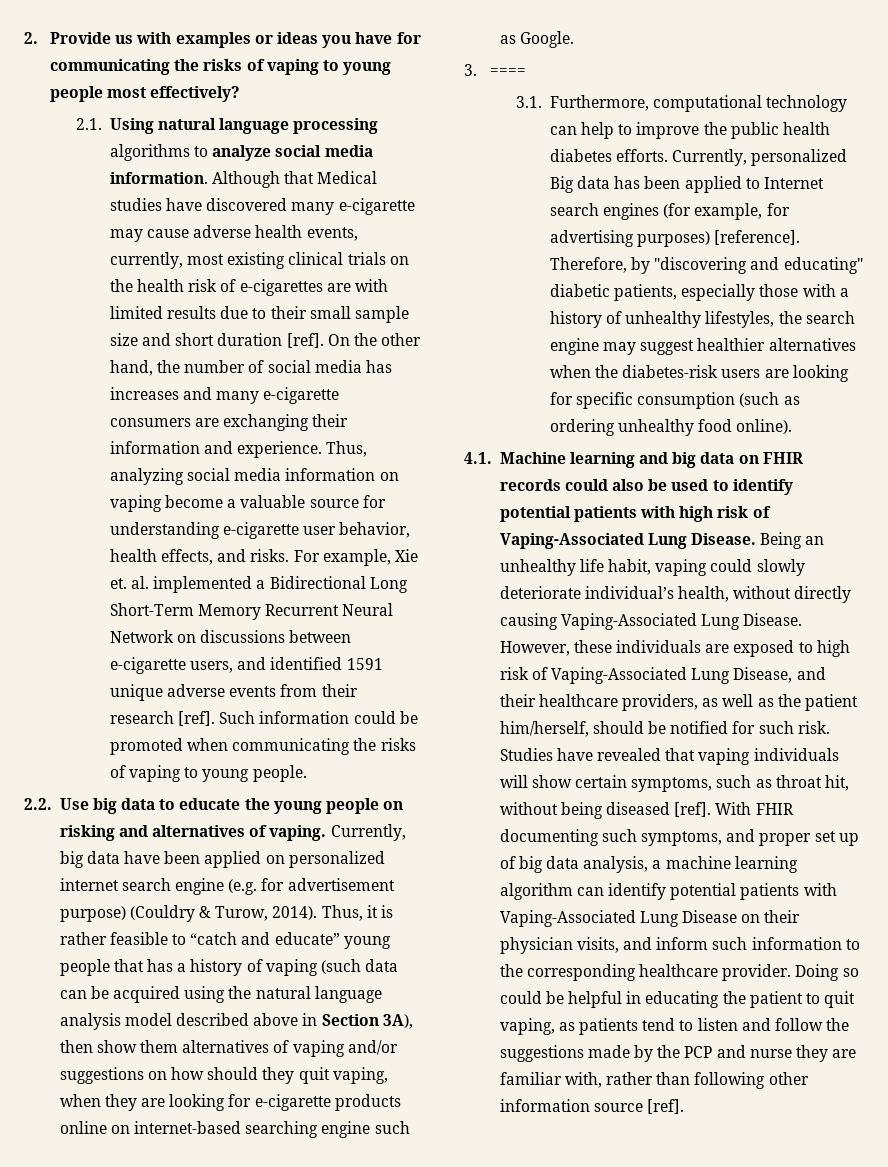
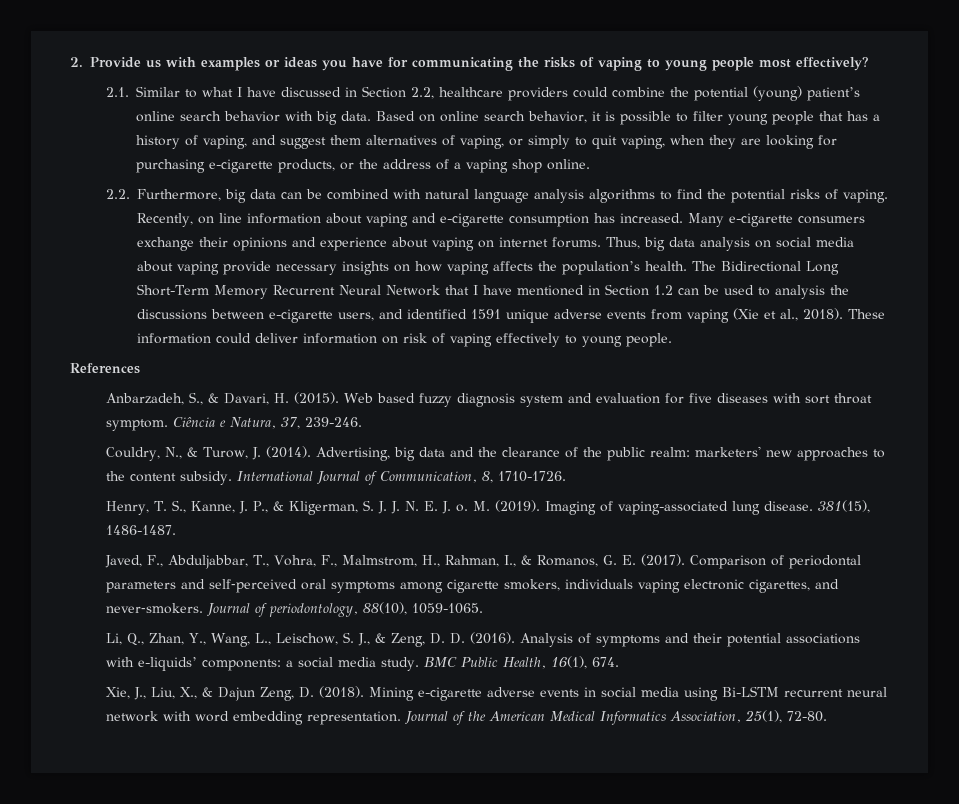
[109,118,379,134] Using natural language processing -> [136,86,861,101] [136,111,881,125] [136,135,838,149] [136,159,591,173] [106,189,585,203] Similar to what I have discussed in Section 2.2, healthcare providers could combine the potential (young) patient’s online search behavior with big data. Based on online search behavior, it is possible to filter young people that has a history of vaping, and suggest them alternatives of vaping, or simply to quit vaping, when they are looking for purchasing e-cigarette products, or the address of a vaping shop online. // 2.2. Furthermore, big data can be combined with natural language analysis
[212,145,373,161] [109,171,378,188] [109,198,415,215] [109,225,358,242] [109,252,409,269] [109,279,388,296] [109,306,409,323] [109,333,422,348] [109,360,392,376] [109,387,340,404] [109,414,349,431] [109,441,368,458] [109,468,399,485] [109,495,386,512] [109,522,411,539] [109,549,418,566] [109,576,266,593] analyze social media information. Although that Medical studies have discovered many e-cigarette may cause adverse health events, currently, most existing clinical trials on the health risk of e-cigarettes are with limited results due to their small sample size and short duration [ref]. On the other hand, the number of social media has increases and many e-cigarette consumers are exchanging their information and experience. Thus, analyzing social media information on vaping become a valuable source for understanding e-cigarette user behavior, health effects, and risks. For example, Xie et. al. implemented a -> [677,189,889,203] [137,213,866,227] [137,237,855,251] [137,261,717,275] find the potential risks of vaping. Recently, on line information about vaping and e-cigarette consumption has increased. Many e-cigarette consumers exchange their opinions and experience about vaping on internet forums. Thus, big data analysis on social media about vaping provide necessary insights on how vaping affects the population’s health. The
[177,634,197,643] on -> [445,284,850,299] that I have mentioned in Section 1.2 can be used to analysis the
[321,684,358,697] [109,711,418,726] [109,738,416,755] [109,765,182,782] their research [ref]. Such information could be promoted when communicating the risks of vaping -> [687,308,886,323] [137,333,561,347] vaping (Xie et al., 2018). These information could deliver information on risk of vaping effectively
[24,798,404,814] [59,824,406,841] [59,851,385,868] [59,878,395,895] [59,905,394,922] [59,932,391,949] [59,959,399,976] [59,986,382,1003] [59,1013,413,1030] [59,1040,398,1057] [59,1067,388,1084] [59,1094,401,1111] [59,1121,410,1138] [499,31,574,48] [464,64,527,76] [516,95,848,112] [549,122,830,139] [549,149,848,166] [549,176,824,193] [549,203,790,220] [549,230,801,247] [549,257,863,274] [549,284,849,301] [549,311,855,328] [549,338,856,355] [549,365,849,382] [549,392,800,409] [549,419,793,436] [464,452,804,468] [499,479,793,495] [499,506,771,522] [499,532,825,549] [499,559,805,576] [499,586,852,603] [499,613,803,630] [499,640,850,657] [499,667,826,684] [499,694,859,711] [499,721,830,737] [499,748,839,765] [499,775,850,792] [499,802,794,819] [499,829,859,846] [499,856,798,873] [499,883,837,900] [499,910,801,927] [499,937,860,954] [499,964,859,981] [499,991,856,1008] [499,1018,850,1035] [499,1045,857,1062] [499,1072,809,1089] [499,1099,685,1114] 2.2. Use big data to educate the young people on risking and alternatives of vaping. Currently, big data have been applied on personalized internet search engine (e.g. for advertisement purpose) (Couldry & Turow, 2014). Thus, it is rather feasible to “catch and educate” young people that has a history of vaping (such data can be acquired using the natural language analysis model described above in Section 3A), then show them alternatives of vaping and/or suggestions on how should they quit vaping, when they are looking for e-cigarette products online on internet-based searching engine such as Google. // 3. ==== // 3.1. Furthermore, computational technology can help to improve the public health diabetes efforts. Currently, personalized Big data has been applied to Internet search engines (for example, for advertising purposes) [reference]. Therefore, by "discovering and educating" diabetic patients, especially those with a history of unhealthy lifestyles, the search engine may suggest healthier alternatives when the diabetes-risk users are looking for specific consumption (such as ordering unhealthy food online). // 4.1. Machine learning and big data on FHIR records could also be used to identify potential patients with high risk of Vaping-Associated Lung Disease. Being an unhealthy life habit, vaping could slowly deteriorate individual’s health, without directly causing Vaping-Associated Lung Disease. However, these individuals are exposed to high risk of Vaping-Associated Lung Disease, and their healthcare providers, as well as the patient him/herself, should be notified for such risk. Studies have revealed that vaping individuals will show certain symptoms, such as throat hit, without being diseased [ref]. With FHIR documenting such symptoms, and proper set up of big data analysis, a machine learning algorithm can identify potential patients with Vaping-Associated Lung Disease on their physician visits, and inform such information to the corresponding healthcare provider. Doing so could be helpful in educating the patient to quit vaping, as patients tend to listen and follow the suggestions made by the PCP and nurse they are familiar with, rather than following other information source [ref]. -> [70,363,140,374] [106,392,873,407] [106,417,363,431] [106,446,886,461] [106,471,567,485] [106,500,871,515] [106,525,177,535] [105,554,862,569] [106,579,840,593] [106,602,484,617] [106,632,861,647] [106,656,620,671] [106,686,888,701] [106,710,828,725] References // Anbarzadeh, S., & Davari, H. (2015). Web based fuzzy diagnosis system and evaluation for five diseases with sort throat symptom. Ciência e Natura, 37, 239-246. // Couldry, N., & Turow, J. (2014). Advertising, big data and the clearance of the public realm: marketers' new approaches to the content subsidy. International Journal of Communication, 8, 1710-1726. // Henry, T. S., Kanne, J. P., & Kligerman, S. J. J. N. E. J. o. M. (2019). Imaging of vaping-associated lung disease. 381(15), 1486-1487. // Javed, F., Abduljabbar, T., Vohra, F., Malmstrom, H., Rahman, I., & Romanos, G. E. (2017). Comparison of periodontal parameters and self‐perceived oral symptoms among cigarette smokers, individuals vaping electronic cigarettes, and never‐smokers. Journal of periodontology, 88(10), 1059-1065. // Li, Q., Zhan, Y., Wang, L., Leischow, S. J., & Zeng, D. D. (2016). Analysis of symptoms and their potential associations with e-liquids’ components: a social media study. BMC Public Health, 16(1), 674. // Xie, J., Liu, X., & Dajun Zeng, D. (2018). Mining e-cigarette adverse events in social media using Bi-LSTM recurrent neural network with word embedding representation. Journal of the American Medical Informatics Association, 25(1), 72-80.

